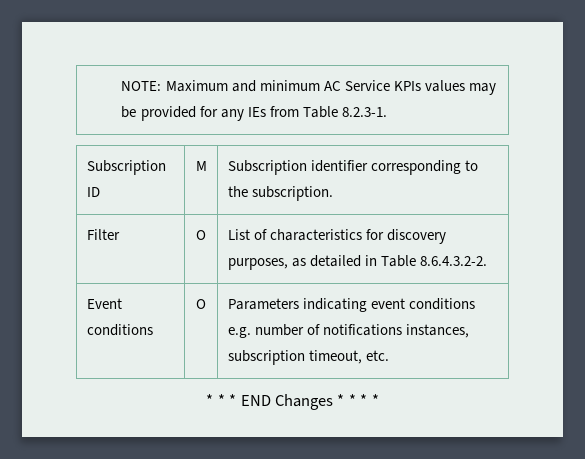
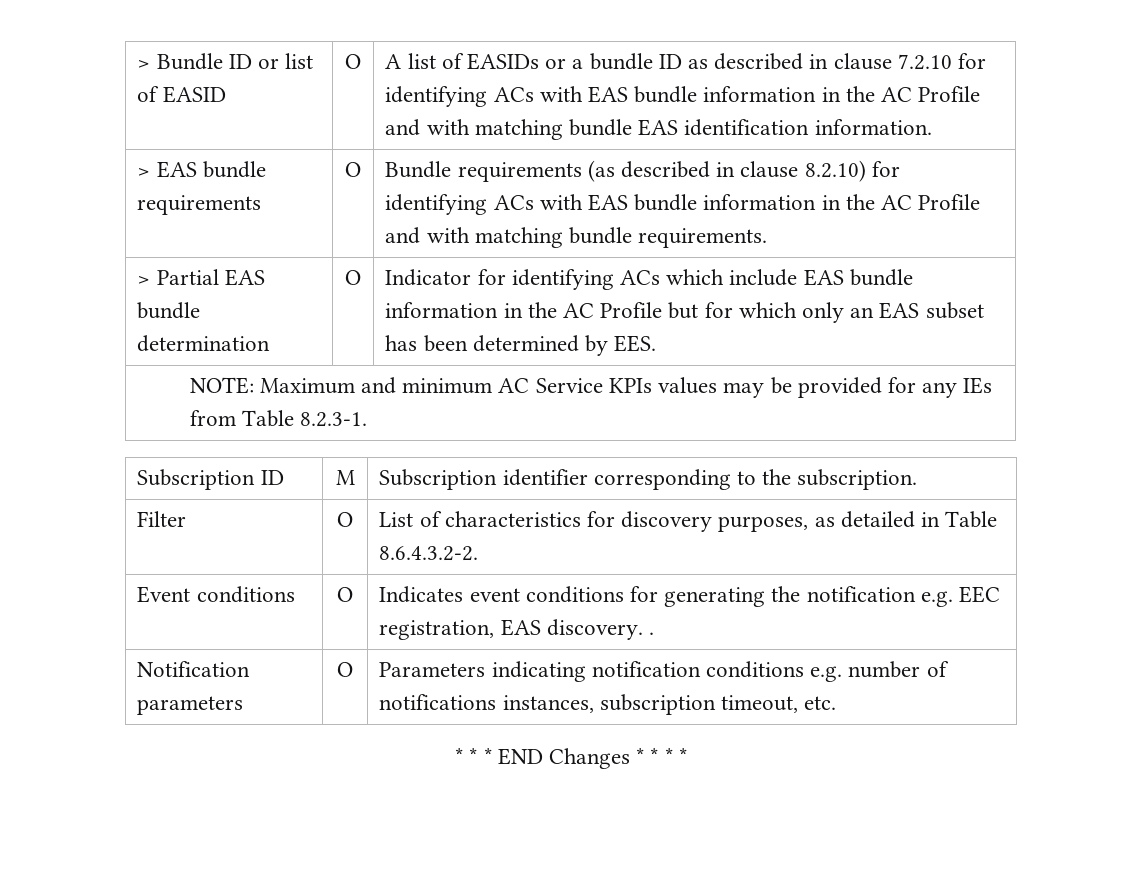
(121, 86) none -> [137,53,314,70] [137,86,226,103] [345,54,361,69] [385,53,987,70] [385,86,981,107] [385,119,932,140] [137,161,266,178] [137,195,262,215] [345,162,361,177] [385,160,900,182] [385,194,981,215] [385,227,768,248] [137,269,265,286] [137,302,201,319] [137,335,271,352] [345,270,361,285] [385,269,913,290] [385,302,984,323] [385,335,657,356] > Bundle ID or list of EASID | O | A list of EASIDs or a bundle ID as described in clause 7.2.10 for identifying ACs with EAS bundle information in the AC Profile and with matching bundle EAS identification information. // > EAS bundle requirements | O | Bundle requirements (as described in clause 8.2.10) for identifying ACs with EAS bundle information in the AC Profile and with matching bundle requirements. // > Partial EAS bundle determination | O | Indicator for identifying ACs which include EAS bundle information in the AC Profile but for which only an EAS subset has been determined by EES. //
(206, 304) none -> [379,586,1001,607] [379,619,655,640] [137,661,251,677] [137,696,244,715] [337,662,353,677] | Indicates event conditions for generating the notification e.g. EEC registration, EAS discovery. . // Notification parameters | O
[370,298,405,309] event -> [591,661,701,677] notification

